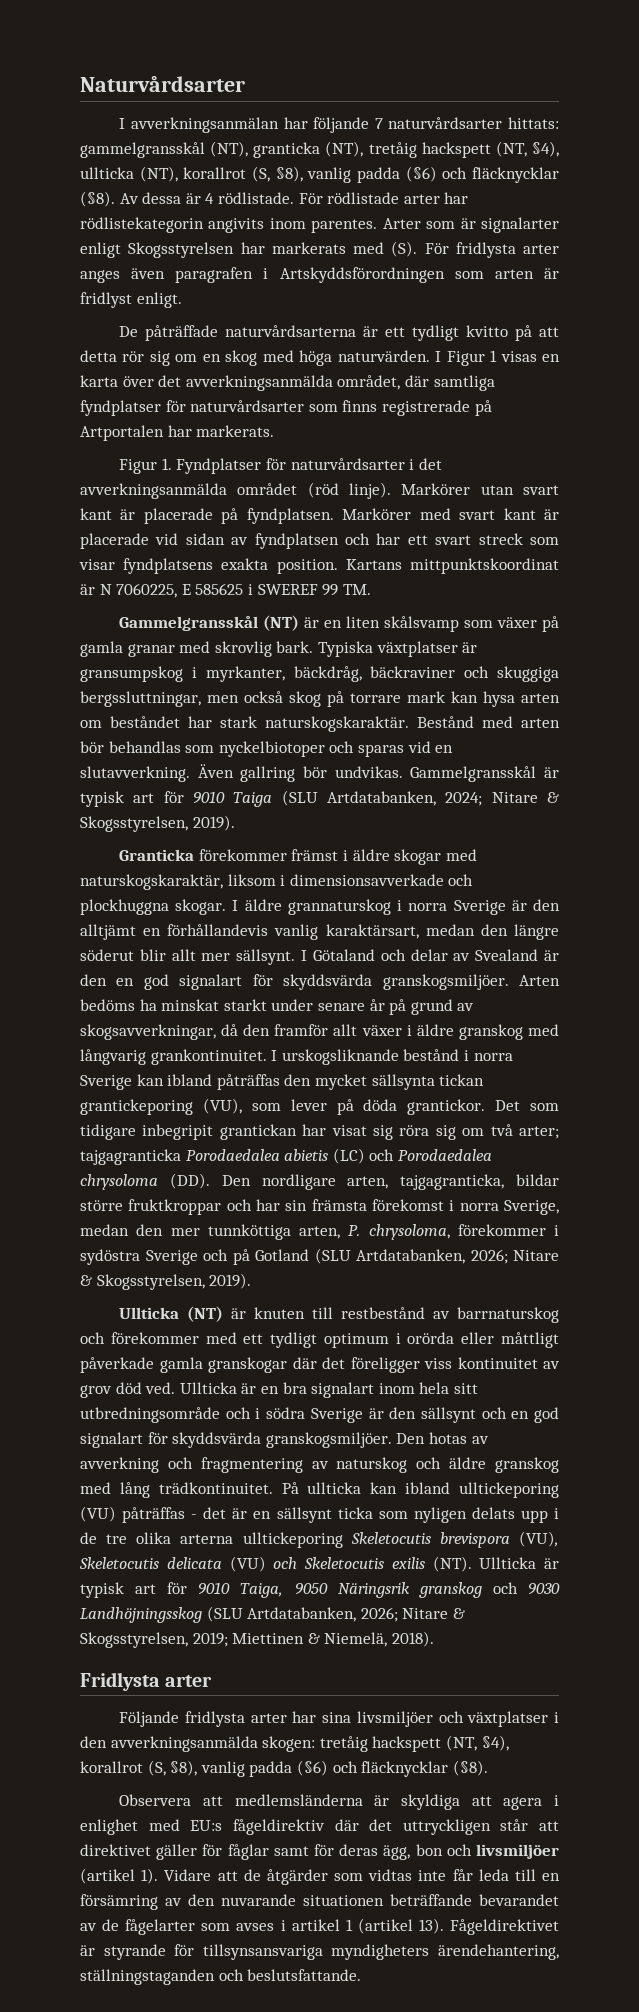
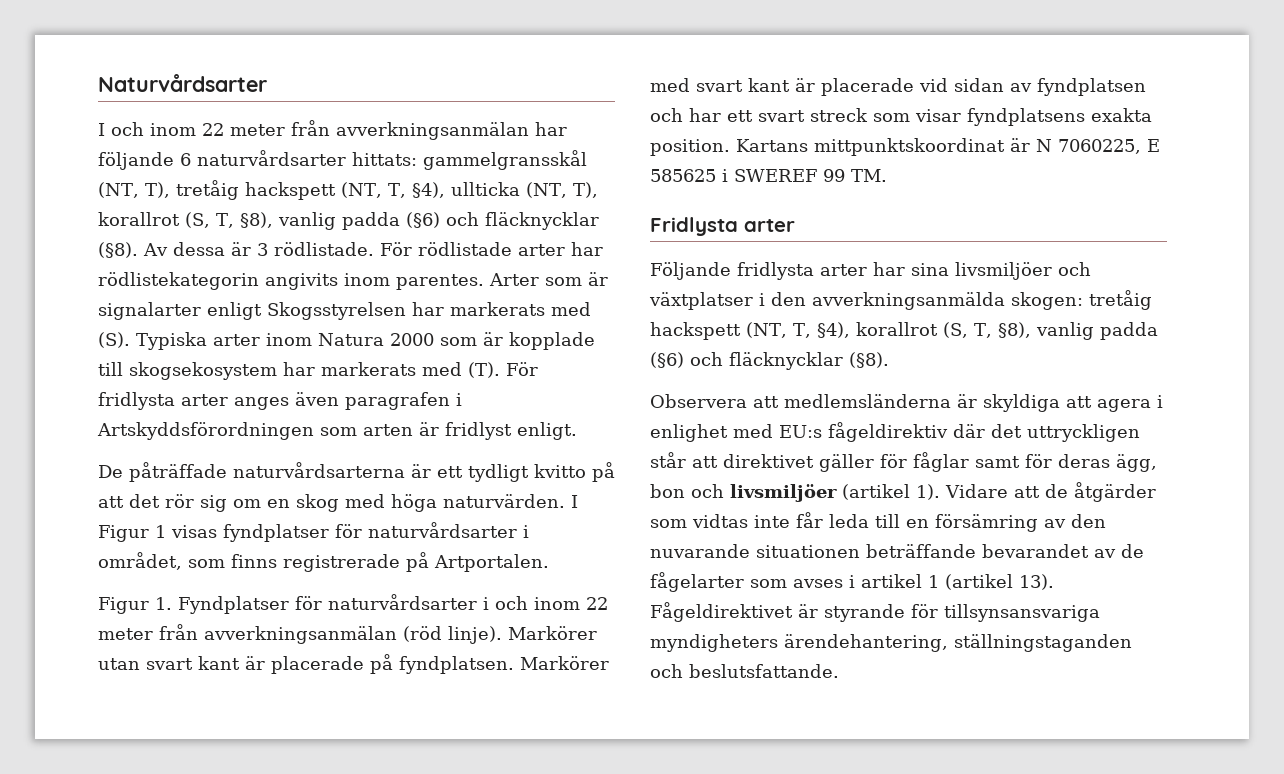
(126, 123) none -> [111,120,330,136] och inom 22 meter från
[374,118,383,129] 7 -> [180,153,191,166] 6
[210,141,527,158] (NT), granticka (NT), tretåig hackspett (NT, -> [98,180,406,200] (NT, T), tretåig hackspett (NT, T,
[139,166,270,182] (NT), korallrot (S, -> [525,182,598,198] [98,212,234,228] (NT, T), korallrot (S, T,
[205,193,215,204] 4 -> [256,243,268,256] 3
(418, 249) none -> [136,332,595,350] [98,362,500,380] Typiska arter inom Natura 2000 som är kopplade till skogsekosystem har markerats med (T).
[80,350,117,362] detta -> [129,494,160,508] det
[541,354,560,362] [80,375,495,391] en karta över det avverkningsanmälda området, där samtliga -> (217, 531) none
(305, 406) none -> [523,525,529,538] [98,552,182,570] i området,
[80,425,275,441] Artportalen har markerats. -> [434,554,549,572] Artportalen.
[418,458,442,470] [80,483,298,499] det avverkningsanmälda området -> [495,596,608,610] [98,624,397,644] och inom 22 meter från avverkningsanmälan
[119,615,559,632] [80,641,478,657] [80,666,559,682] [80,691,560,707] [80,716,560,732] [80,741,454,757] [80,764,559,782] [80,790,559,807] [80,815,235,832] [119,849,477,865] [80,874,474,890] [80,899,560,915] [80,924,559,940] [80,949,559,965] [80,974,560,990] [80,999,475,1015] [80,1024,559,1040] [80,1049,513,1065] [80,1074,485,1090] [80,1098,559,1115] [80,1124,559,1140] [80,1148,492,1165] [80,1173,559,1190] [80,1199,559,1215] [80,1224,559,1240] [80,1248,559,1265] [80,1273,252,1290] [119,1306,559,1323] [80,1332,559,1348] [80,1357,560,1373] [80,1382,478,1398] [80,1407,559,1423] [80,1432,489,1448] [80,1457,559,1473] [80,1482,559,1498] [80,1506,559,1523] [80,1531,559,1548] [79,1556,559,1572] [80,1582,560,1598] [80,1606,465,1623] [80,1631,434,1648] // Gammelgransskål (NT) är en liten skålsvamp som växer på gamla granar med skrovlig bark. Typiska växtplatser är gransumpskog i myrkanter, bäckdråg, bäckraviner och skuggiga bergssluttningar, men också skog på torrare mark kan hysa arten om beståndet har stark naturskogskaraktär. Bestånd med arten bör behandlas som nyckelbiotoper och sparas vid en slutavverkning. Även gallring bör undvikas. Gammelgransskål är typisk art för 9010 Taiga (SLU Artdatabanken, 2024; Nitare & Skogsstyrelsen, 2019). // Granticka förekommer främst i äldre skogar med naturskogskaraktär, liksom i dimensionsavverkade och plockhuggna skogar. I äldre grannaturskog i norra Sverige är den alltjämt en förhållandevis vanlig karaktärsart, medan den längre söderut blir allt mer sällsynt. I Götaland och delar av Svealand är den en god signalart för skyddsvärda granskogsmiljöer. Arten bedöms ha minskat starkt under senare år på grund av skogsavverkningar, då den framför allt växer i äldre granskog med långvarig grankontinuitet. I urskogsliknande bestånd i norra Sverige kan ibland påträffas den mycket sällsynta tickan grantickeporing (VU), som lever på döda grantickor. Det som tidigare inbegripit grantickan har visat sig röra sig om två arter; tajgagranticka Porodaedalea abietis (LC) och Porodaedalea chrysoloma (DD). Den nordligare arten, tajgagranticka, bildar större fruktkroppar och har sin främsta förekomst i norra Sverige, medan den mer tunnköttiga arten, P. chrysoloma, förekommer i sydöstra Sverige och på Gotland (SLU Artdatabanken, 2026; Nitare & Skogsstyrelsen, 2019). // Ullticka (NT) är knuten till restbestånd av barrnaturskog och förekommer med ett tydligt optimum i orörda eller måttligt påverkade gamla granskogar där det föreligger viss kontinuitet av grov död ved. Ullticka är en bra signalart inom hela sitt utbredningsområde och i södra Sverige är den sällsynt och en god signalart för skyddsvärda granskogsmiljöer. Den hotas av avverkning och fragmentering av naturskog och äldre granskog med lång trädkontinuitet. På ullticka kan ibland ulltickeporing (VU) påträffas - det är en sällsynt ticka som nyligen delats upp i de tre olika arterna ulltickeporing Skeletocutis brevispora (VU), Skeletocutis delicata (VU) och Skeletocutis exilis (NT). Ullticka är typisk art för 9010 Taiga, 9050 Näringsrik granskog och 9030 Landhöjningsskog (SLU Artdatabanken, 2026; Nitare & Skogsstyrelsen, 2019; Miettinen & Niemelä, 2018). -> (887, 175) none
(477, 1743) none -> [792,323,811,338] T,
(166, 1768) none -> [973,323,992,338] T,

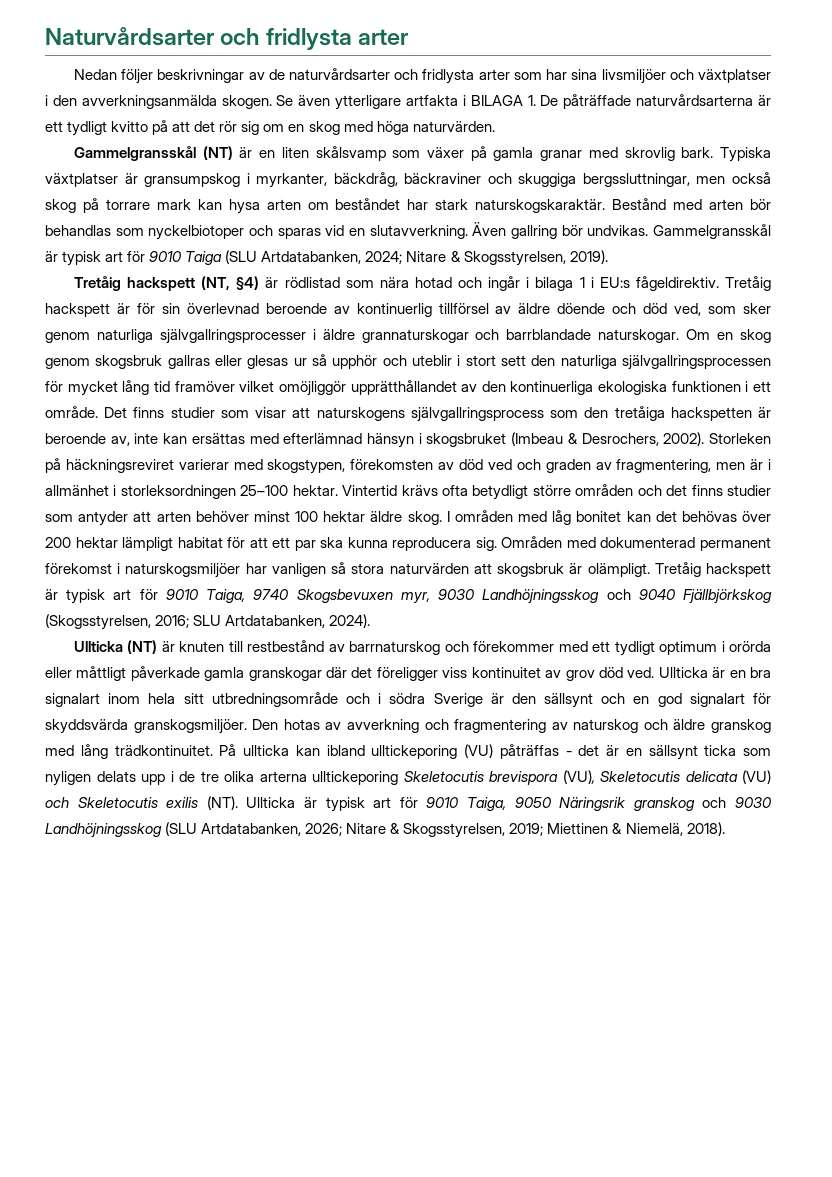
[98,120,567,140] [98,150,587,170] [98,180,598,200] [98,212,599,230] [98,242,603,258] [98,272,608,290] [98,302,591,320] [98,332,595,350] [98,362,538,380] [98,392,462,410] [97,422,577,440] // I och inom 22 meter från avverkningsanmälan har följande 6 naturvårdsarter hittats: gammelgransskål (NT, T), tretåig hackspett (NT, T, §4), ullticka (NT, T), korallrot (S, T, §8), vanlig padda (§6) och fläcknycklar (§8). Av dessa är 3 rödlistade. För rödlistade arter har rödlistekategorin angivits inom parentes. Arter som är signalarter enligt Skogsstyrelsen har markerats med (S). Typiska arter inom Natura 2000 som är kopplade till skogsekosystem har markerats med (T). För fridlysta arter anges även paragrafen i Artskyddsförordningen som arten är fridlyst enligt. // -> [220,28,409,50] [73,68,771,84] [45,95,536,110] och fridlysta arter // Nedan följer beskrivningar av de naturvårdsarter och fridlysta arter som har sina livsmiljöer och växtplatser i den avverkningsanmälda skogen. Se även ytterligare artfakta i BILAGA 1.
[571,495,578,508] [98,522,529,542] [98,552,549,572] [98,594,608,614] [98,624,597,644] [98,654,609,674] [650,78,1146,96] [650,108,1152,126] [650,138,1160,156] [650,169,887,182] [650,217,795,236] [650,262,1091,280] [649,290,1152,310] [650,322,1158,340] [650,352,889,370] [650,394,1163,412] [650,422,1140,442] [650,452,1157,472] [650,482,1156,502] [650,512,1106,532] [650,544,1144,558] [650,572,1054,592] [650,602,1100,622] [650,634,1132,652] [650,664,839,678] I Figur 1 visas fyndplatser för naturvårdsarter i området, som finns registrerade på Artportalen. // Figur 1. Fyndplatser för naturvårdsarter i och inom 22 meter från avverkningsanmälan (röd linje). Markörer utan svart kant är placerade på fyndplatsen. Markörer med svart kant är placerade vid sidan av fyndplatsen och har ett svart streck som visar fyndplatsens exakta position. Kartans mittpunktskoordinat är N 7060225, E 585625 i SWEREF 99 TM. // Fridlysta arter // Följande fridlysta arter har sina livsmiljöer och växtplatser i den avverkningsanmälda skogen: tretåig hackspett (NT, T, §4), korallrot (S, T, §8), vanlig padda (§6) och fläcknycklar (§8). // Observera att medlemsländerna är skyldiga att agera i enlighet med EU:s fågeldirektiv där det uttryckligen står att direktivet gäller för fåglar samt för deras ägg, bon och livsmiljöer (artikel 1). Vidare att de åtgärder som vidtas inte får leda till en försämring av den nuvarande situationen beträffande bevarandet av de fågelarter som avses i artikel 1 (artikel 13). Fågeldirektivet är styrande för tillsynsansvariga myndigheters ärendehantering, ställningstaganden och beslutsfattande. -> [73,146,771,162] [45,172,771,188] [45,198,771,214] [45,222,771,240] [45,250,608,266] [73,276,772,291] [45,303,771,317] [45,329,771,344] [45,354,771,370] [45,380,771,396] [45,406,772,422] [45,432,771,448] [45,458,772,474] [45,484,772,500] [45,510,771,526] [45,536,771,551] [45,562,772,578] [45,589,773,604] [45,614,371,630] [73,640,771,656] [45,666,771,681] [45,692,771,708] [45,719,771,734] [45,744,771,760] [45,770,771,786] [45,796,773,812] [45,822,725,838] // Gammelgransskål (NT) är en liten skålsvamp som växer på gamla granar med skrovlig bark. Typiska växtplatser är gransumpskog i myrkanter, bäckdråg, bäckraviner och skuggiga bergssluttningar, men också skog på torrare mark kan hysa arten om beståndet har stark naturskogskaraktär. Bestånd med arten bör behandlas som nyckelbiotoper och sparas vid en slutavverkning. Även gallring bör undvikas. Gammelgransskål är typisk art för 9010 Taiga (SLU Artdatabanken, 2024; Nitare & Skogsstyrelsen, 2019). // Tretåig hackspett (NT, §4) är rödlistad som nära hotad och ingår i bilaga 1 i EU:s fågeldirektiv. Tretåig hackspett är för sin överlevnad beroende av kontinuerlig tillförsel av äldre döende och död ved, som sker genom naturliga självgallringsprocesser i äldre grannaturskogar och barrblandade naturskogar. Om en skog genom skogsbruk gallras eller glesas ur så upphör och uteblir i stort sett den naturliga självgallringsprocessen för mycket lång tid framöver vilket omöjliggör upprätthållandet av den kontinuerliga ekologiska funktionen i ett område. Det finns studier som visar att naturskogens självgallringsprocess som den tretåiga hackspetten är beroende av, inte kan ersättas med efterlämnad hänsyn i skogsbruket (Imbeau & Desrochers, 2002). Storleken på häckningsreviret varierar med skogstypen, förekomsten av död ved och graden av fragmentering, men är i allmänhet i storleksordningen 25–100 hektar. Vintertid krävs ofta betydligt större områden och det finns studier som antyder att arten behöver minst 100 hektar äldre skog. I områden med låg bonitet kan det behövas över 200 hektar lämpligt habitat för att ett par ska kunna reproducera sig. Områden med dokumenterad permanent förekomst i naturskogsmiljöer har vanligen så stora naturvärden att skogsbruk är olämpligt. Tretåig hackspett är typisk art för 9010 Taiga, 9740 Skogsbevuxen myr, 9030 Landhöjningsskog och 9040 Fjällbjörkskog (Skogsstyrelsen, 2016; SLU Artdatabanken, 2024). // Ullticka (NT) är knuten till restbestånd av barrnaturskog och förekommer med ett tydligt optimum i orörda eller måttligt påverkade gamla granskogar där det föreligger viss kontinuitet av grov död ved. Ullticka är en bra signalart inom hela sitt utbredningsområde och i södra Sverige är den sällsynt och en god signalart för skyddsvärda granskogsmiljöer. Den hotas av avverkning och fragmentering av naturskog och äldre granskog med lång trädkontinuitet. På ullticka kan ibland ulltickeporing (VU) påträffas - det är en sällsynt ticka som nyligen delats upp i de tre olika arterna ulltickeporing Skeletocutis brevispora (VU), Skeletocutis delicata (VU) och Skeletocutis exilis (NT). Ullticka är typisk art för 9010 Taiga, 9050 Näringsrik granskog och 9030 Landhöjningsskog (SLU Artdatabanken, 2026; Nitare & Skogsstyrelsen, 2019; Miettinen & Niemelä, 2018).

